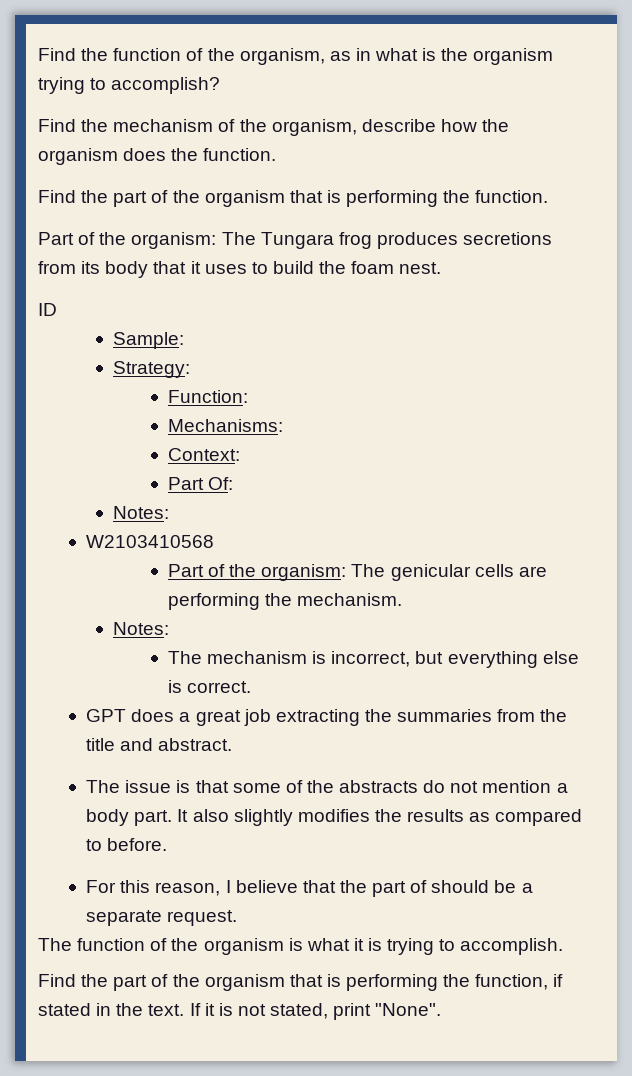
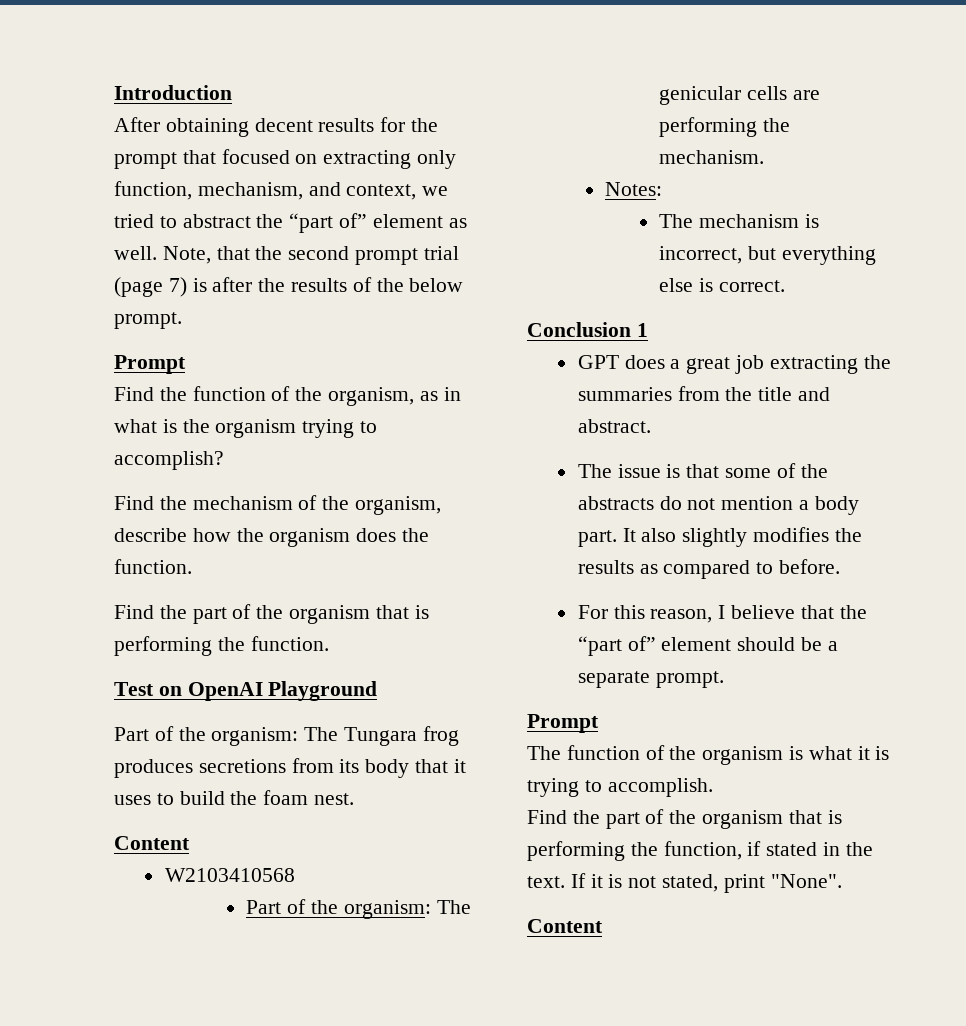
(38, 54) none -> [114,85,232,100] [114,117,439,137] [114,149,457,169] [114,181,449,200] [114,213,467,233] [114,246,459,265] [114,277,464,297] [114,312,182,329] [114,355,186,374] Introduction // After obtaining decent results for the prompt that focused on extracting only function, mechanism, and context, we tried to abstract the “part of” element as well. Note, that the second prompt trial (page 7) is after the results of the below prompt. // Prompt //
(549, 196) none -> [114,681,378,701] // Test on OpenAI Playground
[38,303,57,316] [113,332,185,349] [113,361,191,378] [167,390,248,403] [167,419,283,432] [167,448,240,461] [167,477,233,490] [113,506,170,519] ID // Sample: // Strategy: // Function: // Mechanisms: // Context: // Part Of: // Notes: -> [114,836,190,850] Content
(251, 687) none -> [527,322,648,337] // Conclusion 1
[372,880,428,897] part of -> [577,636,732,656] “part of” element
[167,910,238,926] request. -> [655,671,724,688] [527,714,599,733] prompt. // Prompt
(442, 1009) none -> [527,919,603,933] // Content

